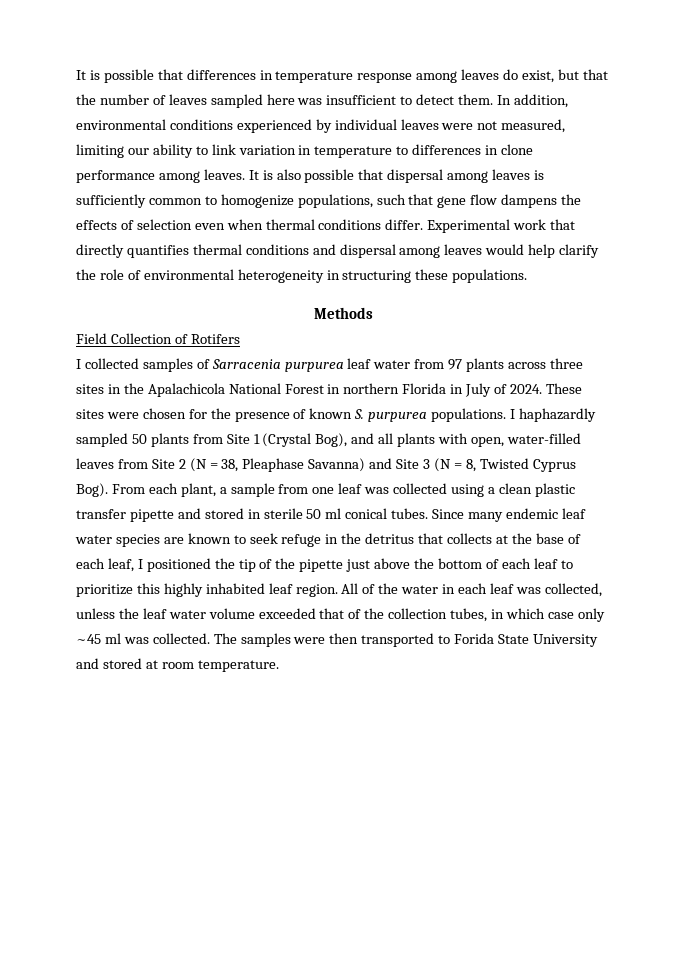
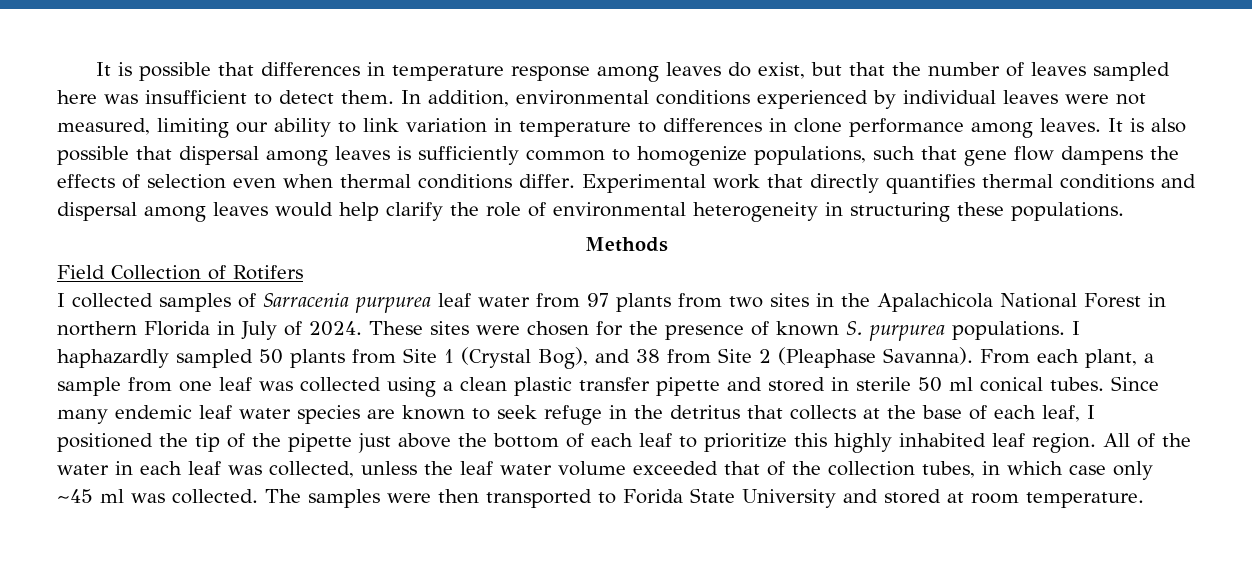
[508,358,583,369] across three -> [678,293,763,308] from two
[378,433,581,447] [76,458,576,472] [76,483,108,497] all plants with open, water-filled leaves from Site 2 (N = 38, Pleaphase Savanna) and Site 3 (N = 8, Twisted Cyprus Bog). -> [636,347,973,368] 38 from Site 2 (Pleaphase Savanna).

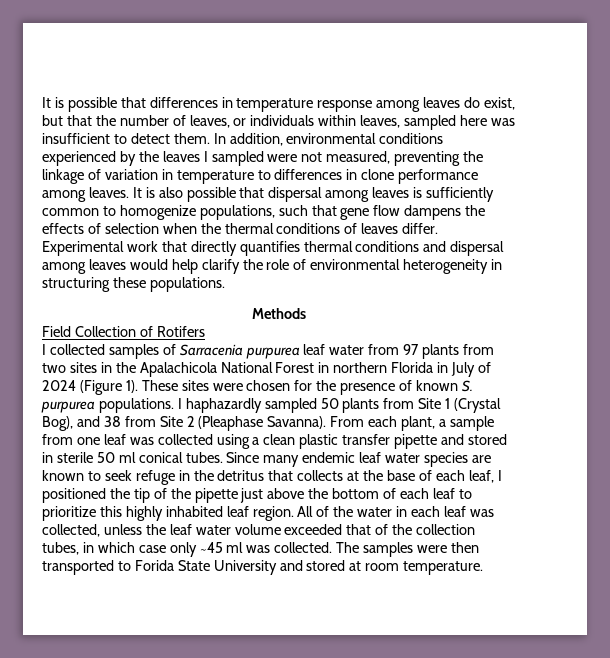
[1030,62,1086,76] leaves -> [189,115,401,128] leaves, or individuals within leaves,
[903,90,1146,105] [57,118,399,138] individual leaves were not measured, limiting our ability to link -> [138,151,484,166] [42,169,101,184] the leaves I sampled were not measured, preventing the linkage of
[233,174,512,189] even when thermal conditions -> [162,223,399,234] when the thermal conditions of leaves
[309,321,362,336] 2024. -> [42,380,138,395] 2024 (Figure 1).

